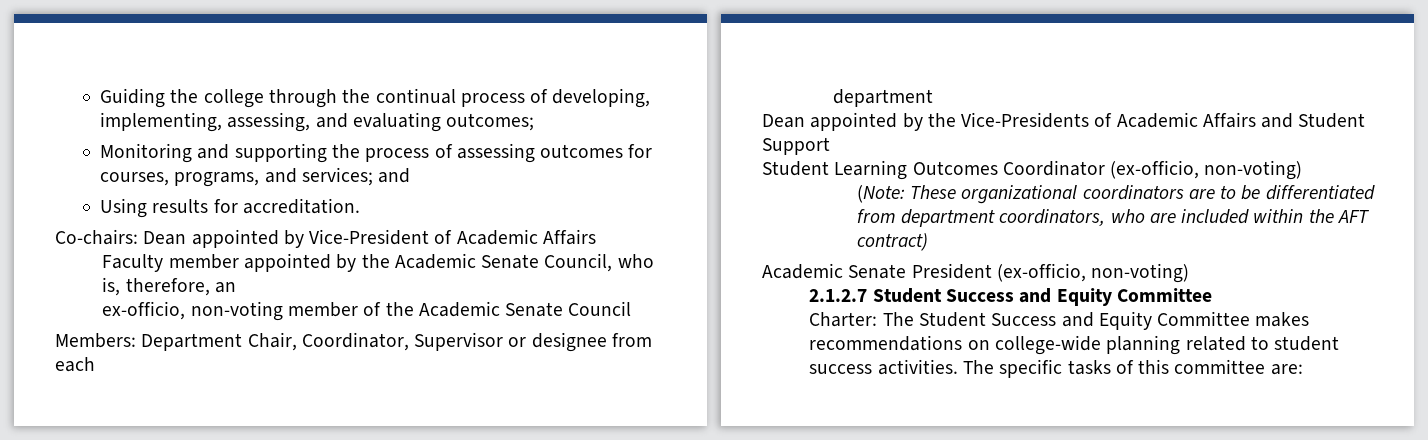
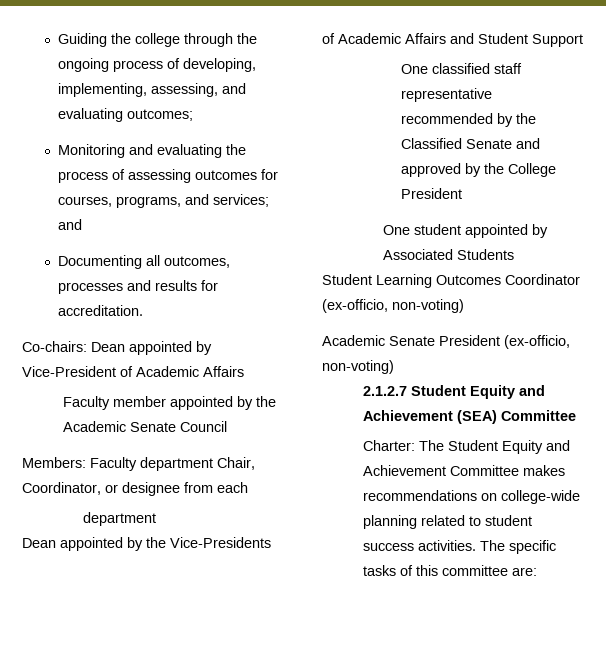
[375,88,456,104] continual -> [58,58,110,72] ongoing
[234,143,327,163] supporting -> [157,144,223,158] evaluating
[100,198,148,218] Using -> [58,255,231,269] [58,280,152,294] Documenting all outcomes, processes and
[544,253,654,272] [102,277,236,296] [102,301,564,321] Council, who is, therefore, an // ex-officio, non-voting member of the Academic Senate -> (176, 427) none
[141,333,243,351] Department -> [90,457,213,471] Faculty department
[414,332,504,351] Supervisor -> (101, 488) none
(830, 146) none -> [400,63,522,74] [400,88,492,102] [400,113,536,127] [400,138,540,149] [400,163,556,177] [400,188,462,199] [382,224,548,238] [382,249,514,260] // One classified staff representative recommended by the Classified Senate and approved by the College President // One student appointed by Associated Students
[856,185,1375,204] [856,209,1371,227] [856,233,928,251] // (Note: These organizational coordinators are to be differentiated from department coordinators, who are included within the AFT contract) -> (464, 306) none
[945,288,1112,306] Success and Equity -> [469,385,545,399] [362,410,497,424] Equity and Achievement (SEA)
[991,311,1152,330] Success and Equity -> [501,440,570,454] [362,465,446,476] Equity and Achievement

